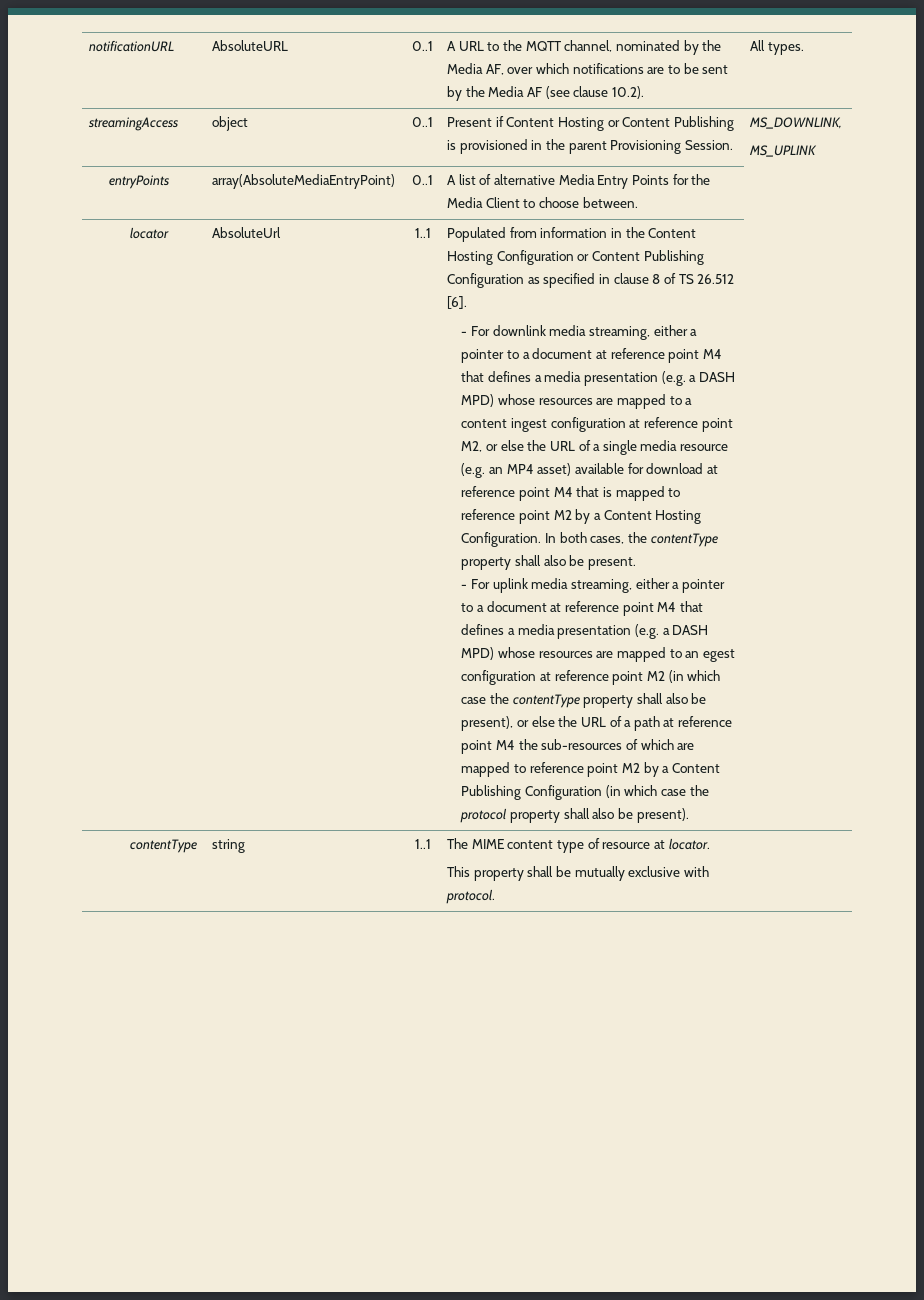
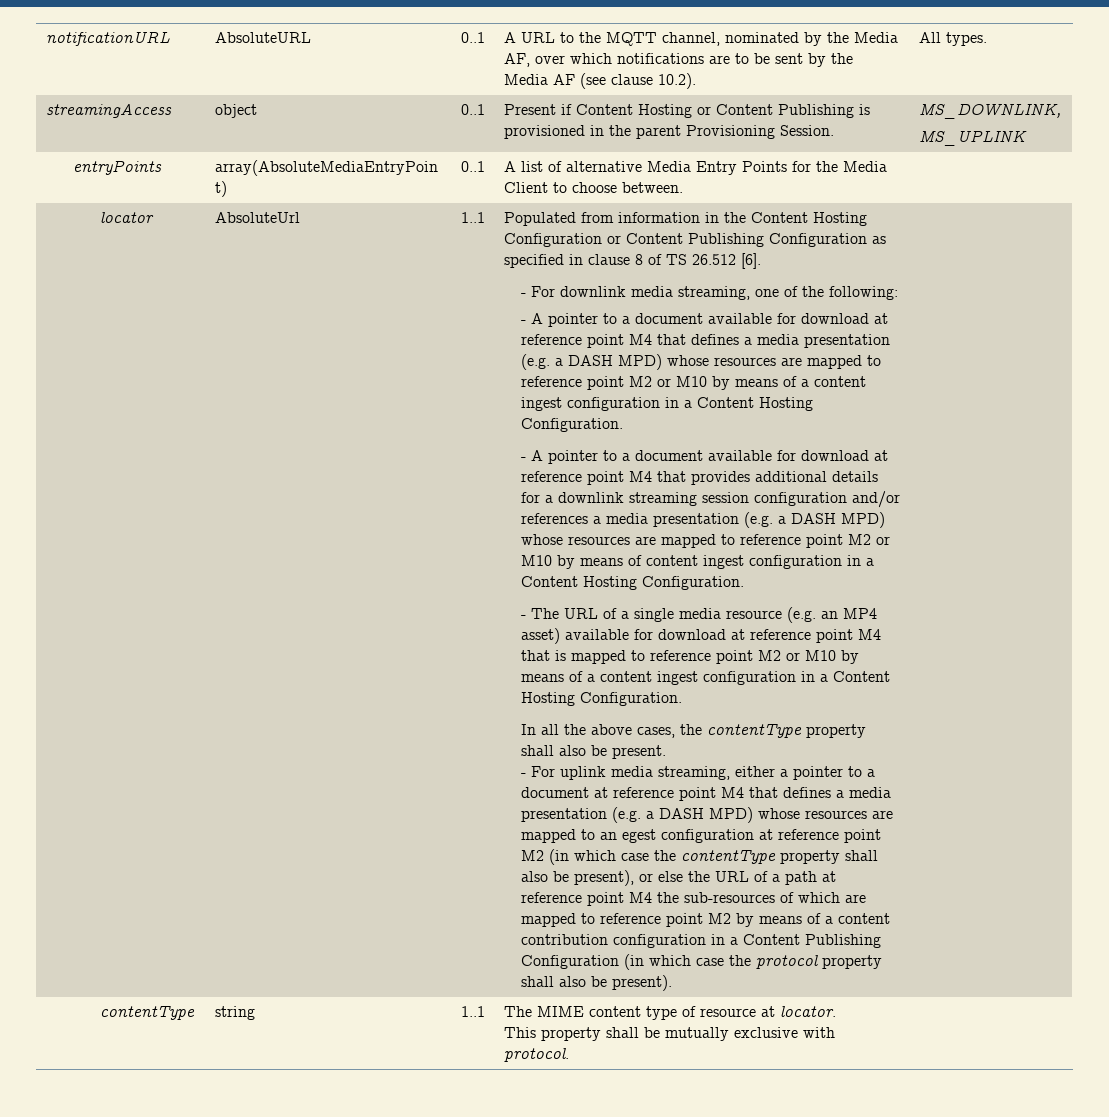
[653,325,698,336] [461,348,593,363] either a pointer to a document -> [754,286,898,300] [520,313,869,327] one of the following: // - A pointer to a document available for download
[685,398,693,405] [461,417,733,432] [461,440,547,452] a content ingest configuration at reference point M2, or else the -> [520,376,866,390] [520,397,813,411] [520,418,623,432] [520,450,888,464] [520,471,878,485] [520,491,900,508] [520,512,885,528] [520,534,890,548] [520,555,874,569] [520,576,744,590] [520,608,559,619] reference point M2 or M10 by means of a content ingest configuration in a Content Hosting Configuration. // - A pointer to a document available for download at reference point M4 that provides additional details for a downlink streaming session configuration and/or references a media presentation (e.g. a DASH MPD) whose resources are mapped to reference point M2 or M10 by means of content ingest configuration in a Content Hosting Configuration. // - The
[575,509,702,524] [461,532,587,547] by a Content Hosting Configuration. In both -> [785,650,859,664] [520,671,890,685] [520,692,682,706] [520,724,632,735] or M10 by means of a content ingest configuration in a Content Hosting Configuration. // In all the above
(659, 769) none -> [758,913,890,924] [520,934,725,948] means of a content contribution configuration in

